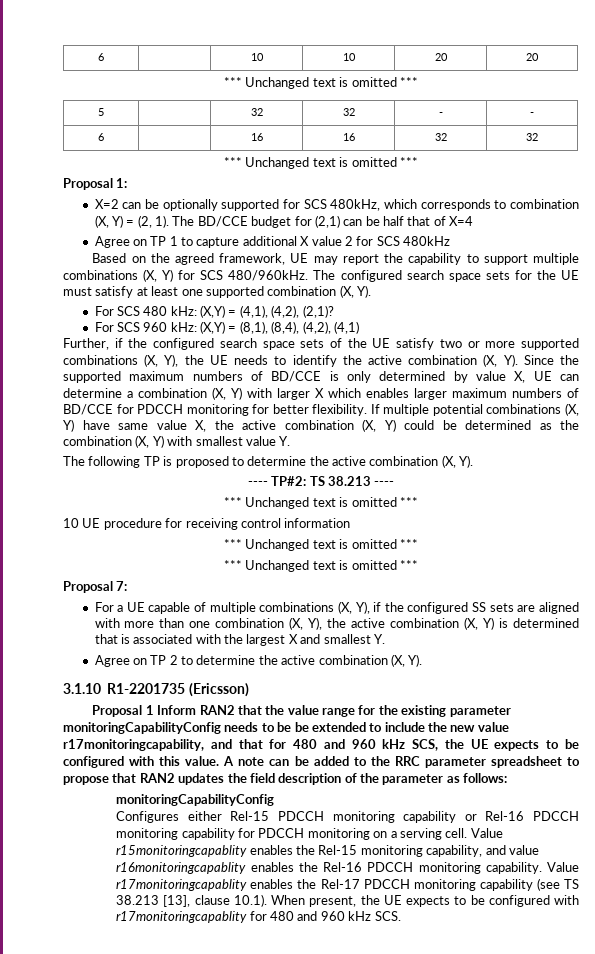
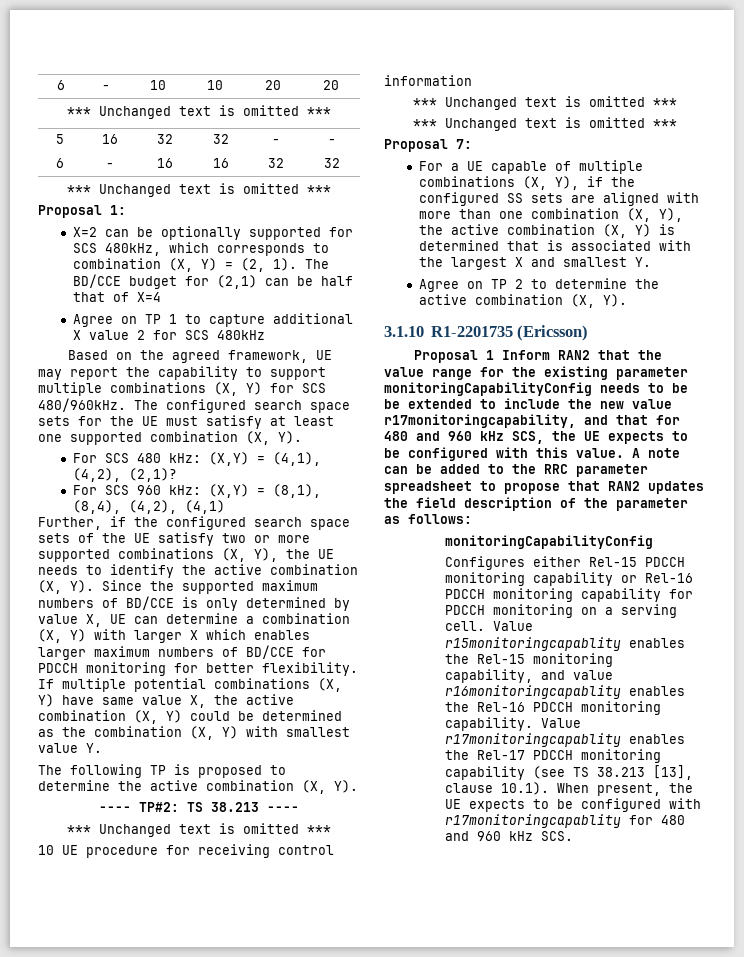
[98,53,104,61] 6 | -> [57,80,65,90] [102,85,110,90] 6 | -
(104, 112) none -> [101,134,118,144] 16
(104, 137) none -> [105,163,114,168] -

